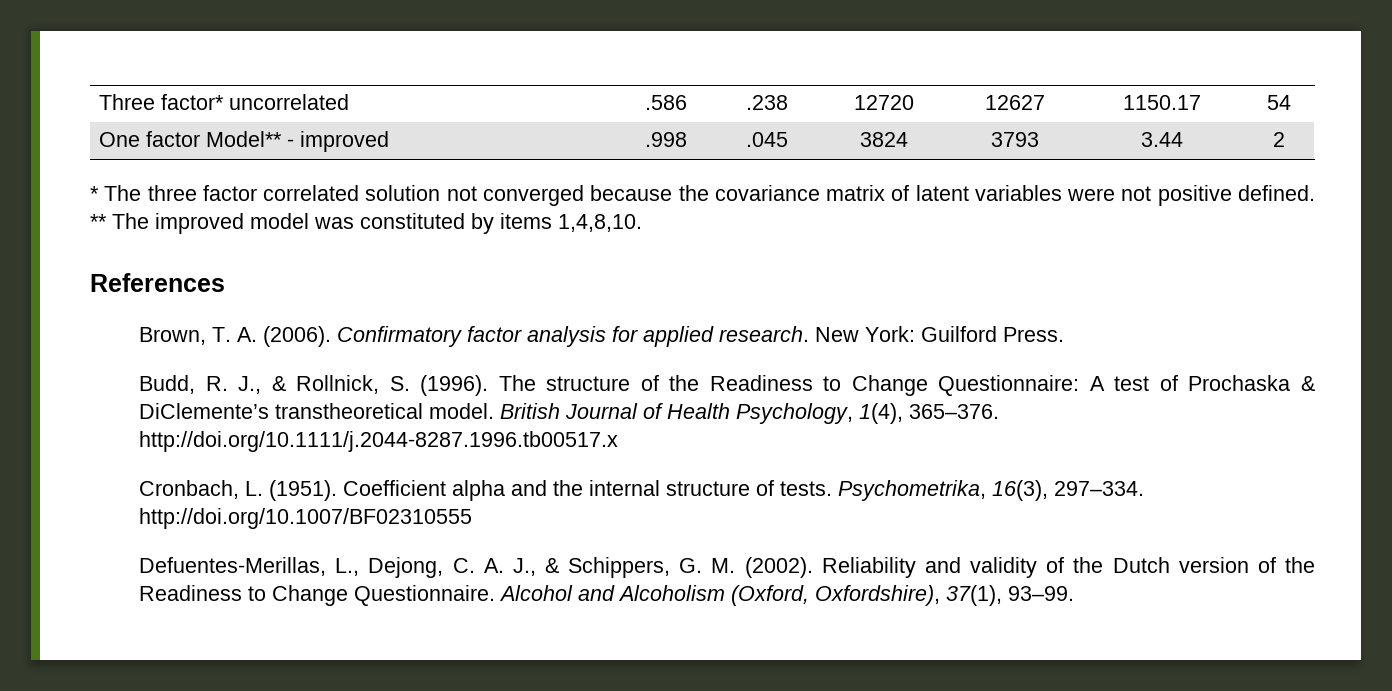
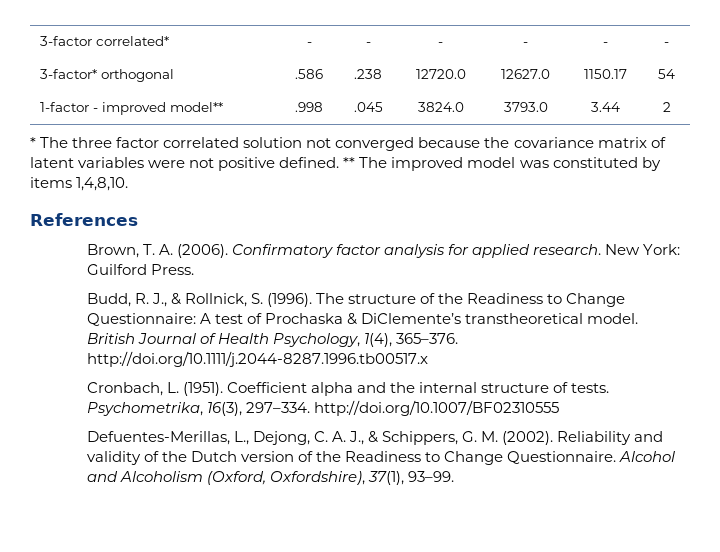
[99,94,350,110] Three factor* uncorrelated -> [39,36,169,46] [306,42,312,46] [365,42,371,46] [438,42,443,46] [523,42,528,46] [603,42,608,46] [664,42,669,46] [39,69,174,82] 3-factor correlated* | - | - | - | - | - | - // 3-factor* orthogonal
[853,95,914,110] [985,95,1045,110] 12720 | 12627 -> [415,69,466,79] [501,69,550,79] 12720.0 | 12627.0
[99,131,283,147] One factor Model** -> [39,102,89,112] 1-factor
(390, 141) none -> [169,102,223,112] model**
[859,132,908,147] [991,132,1039,147] 3824 | 3793 -> [417,102,464,112] [503,102,548,112] 3824.0 | 3793.0

